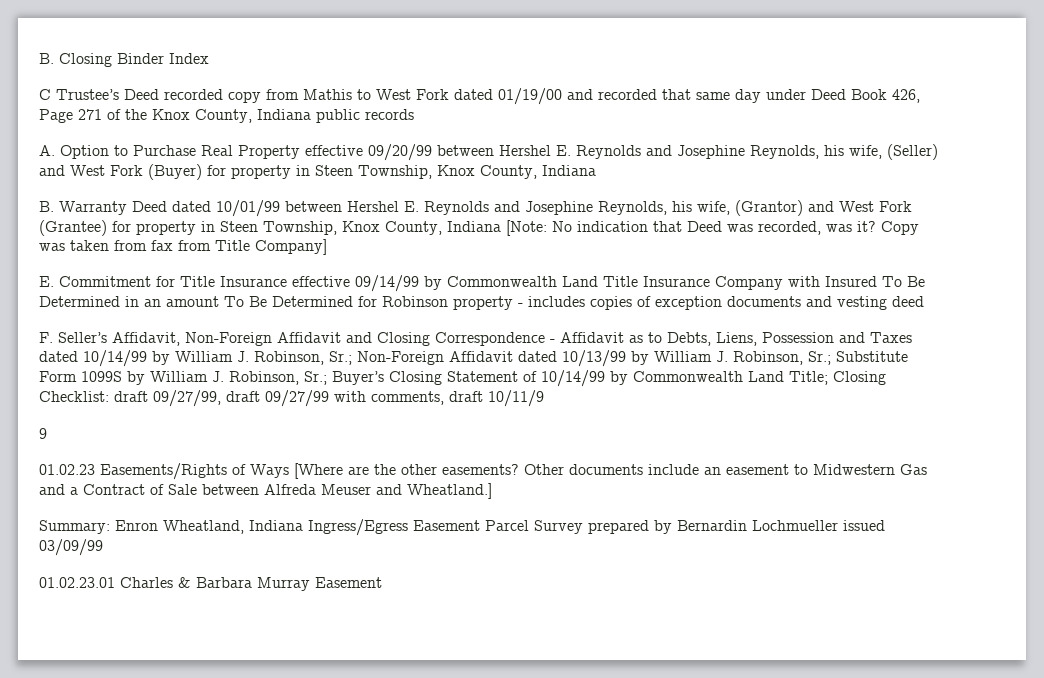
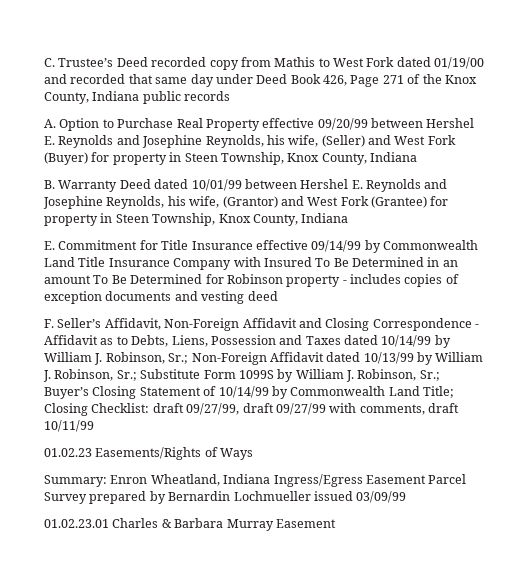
[39,53,209,67] [39,89,51,100] B. Closing Binder Index // C -> [44,58,55,67] C.
[506,220,919,236] [39,239,327,255] [Note: No indication that Deed was recorded, was it? Copy was taken from fax from Title Company] -> (349, 218) none
[488,390,544,407] [39,428,47,439] 10/11/9 // 9 -> [44,420,94,432] 10/11/99
[294,463,927,479] [39,483,492,499] [Where are the other easements? Other documents include an easement to Midwestern Gas and a Contract of Sale between Alfreda Meuser and Wheatland.] -> (254, 454) none

